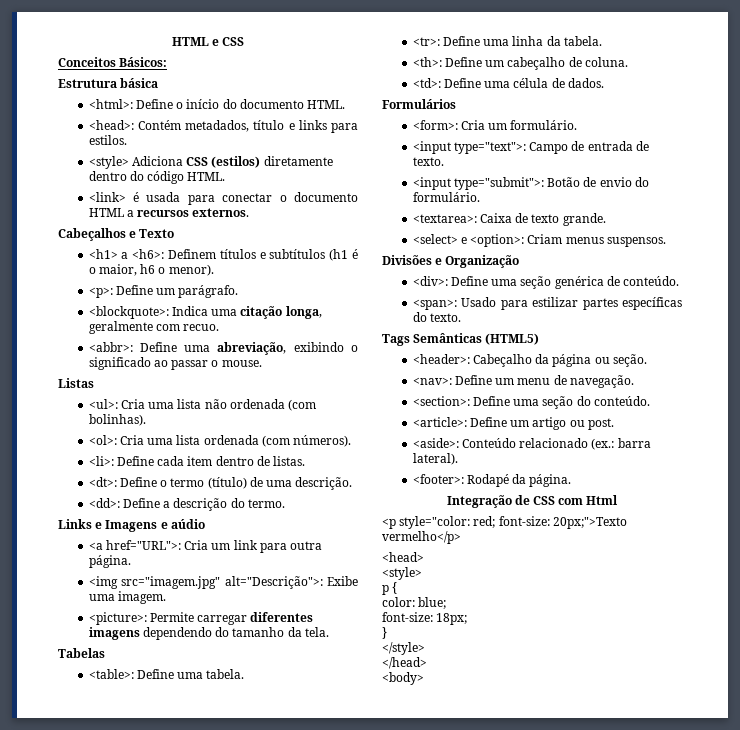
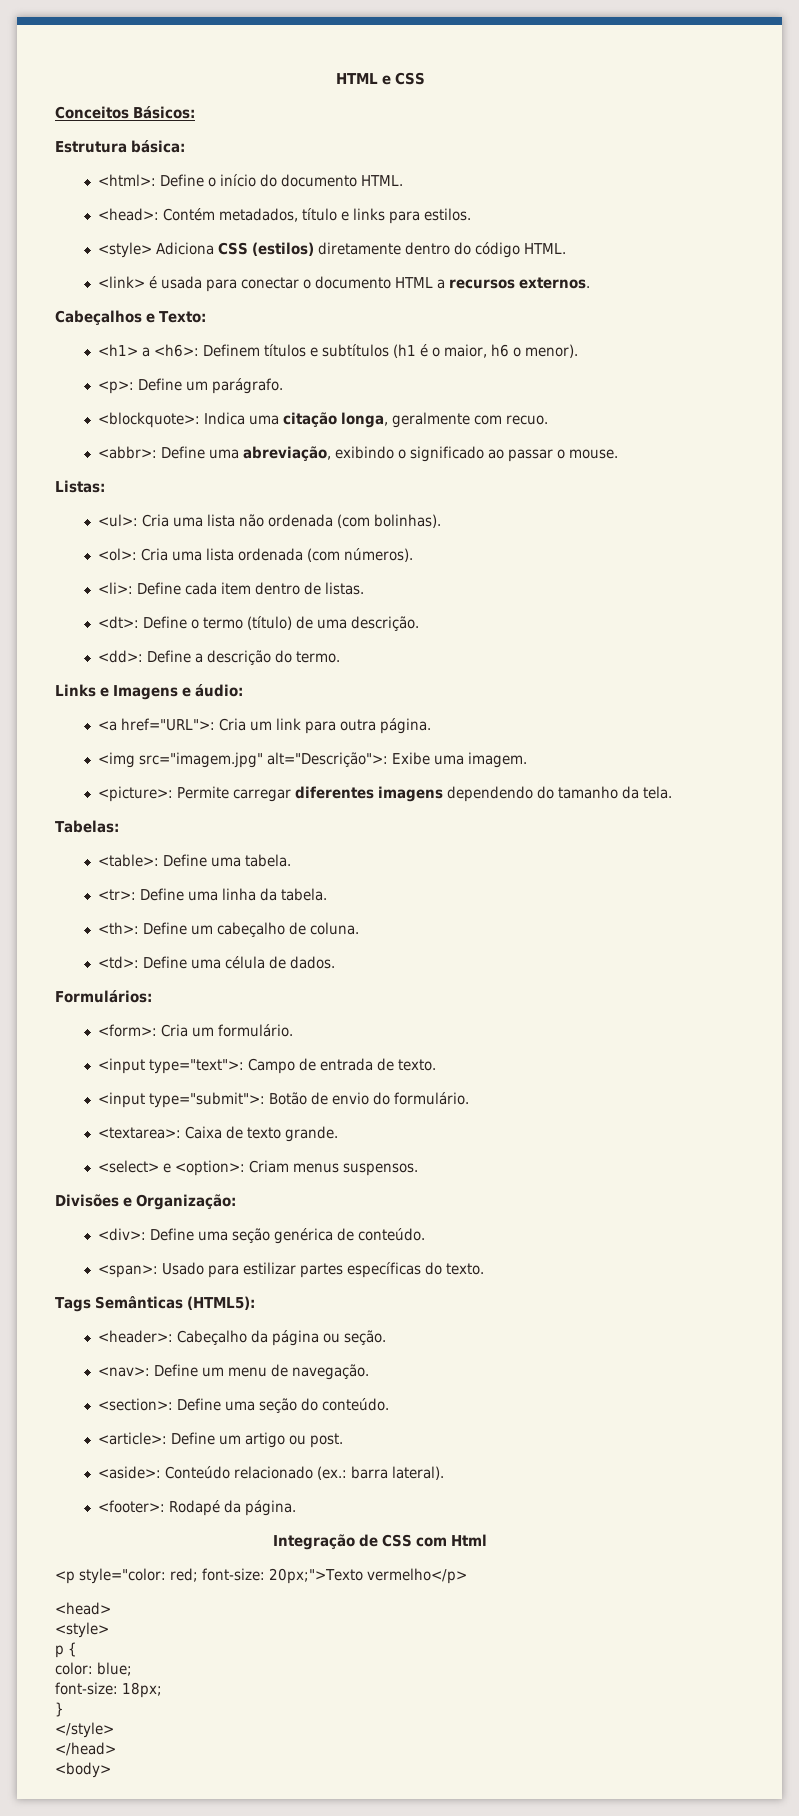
[120,78,159,88] básica -> [131,140,185,153] básica:
[139,229,175,238] Texto -> [159,311,206,323] Texto:
[58,378,94,388] Listas -> [55,480,105,493] Listas:
[170,519,205,529] aúdio -> [195,684,243,697] áudio:
[58,648,105,658] Tabelas -> [55,820,119,833] Tabelas:
[382,99,456,109] Formulários -> [55,990,152,1003] Formulários:
[445,255,520,268] Organização -> [136,1194,236,1210] Organização:
[485,333,540,345] (HTML5) -> [186,1296,255,1310] (HTML5):

